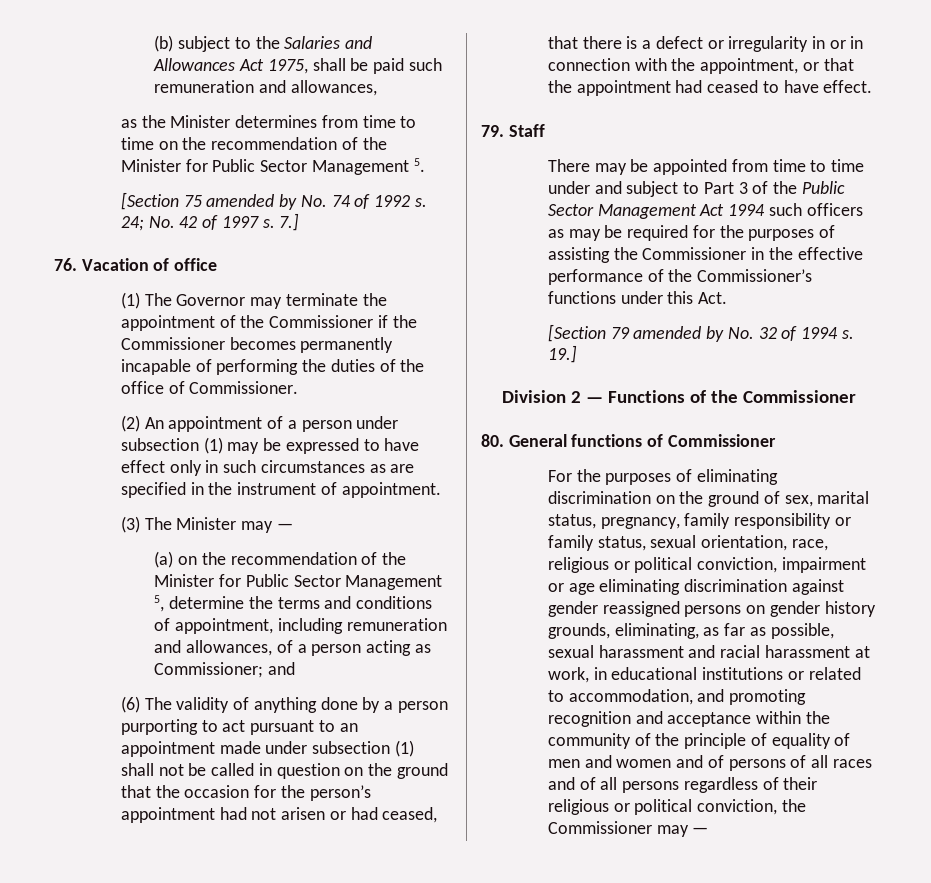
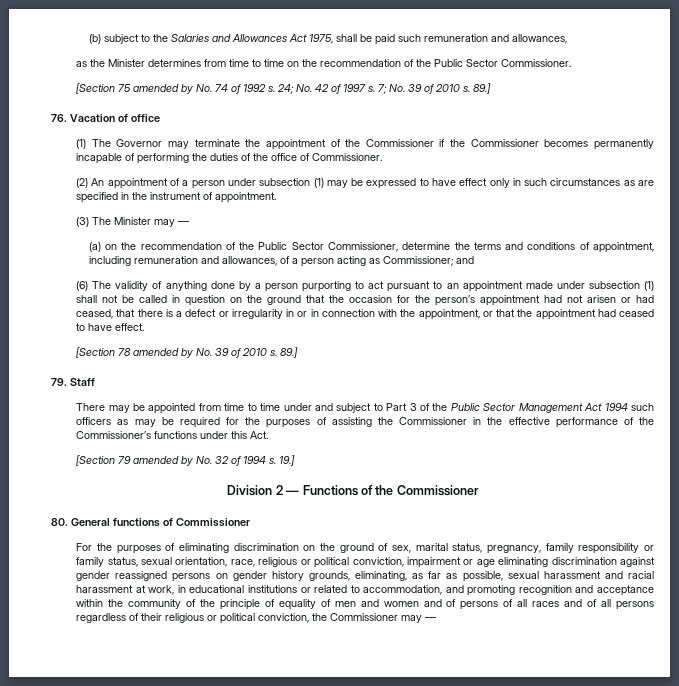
[120,158,425,175] Minister for Public Sector Management 5. -> [434,59,572,67] Public Sector Commissioner.
[279,213,300,231] 7.] -> [378,83,492,94] 7; No. 39 of 2010 s. 89.]
[154,574,443,590] [154,595,165,612] Minister for Public Sector Management 5, -> [258,242,399,252] Public Sector Commissioner,
(873, 86) none -> [76,347,299,358] // [Section 78 amended by No. 39 of 2010 s. 89.]

